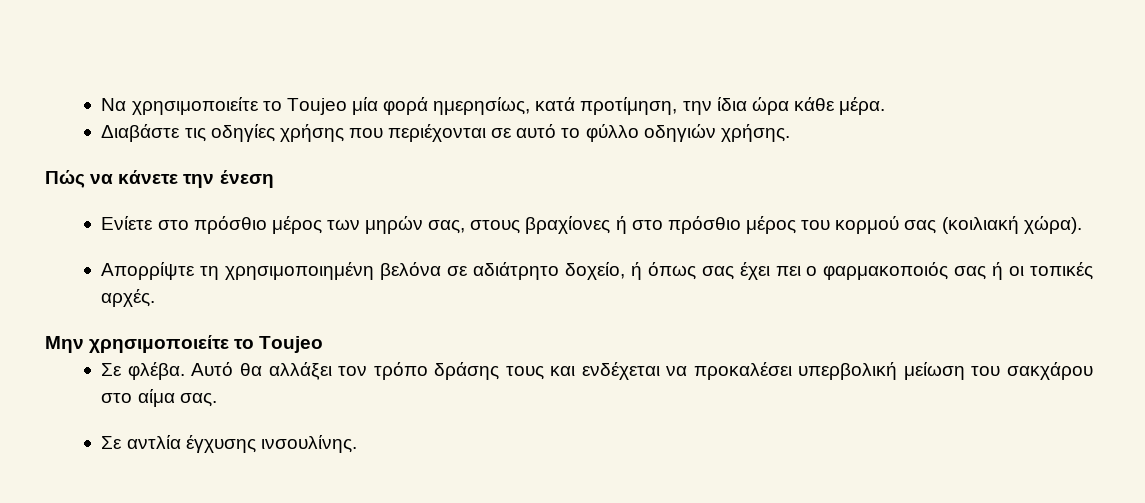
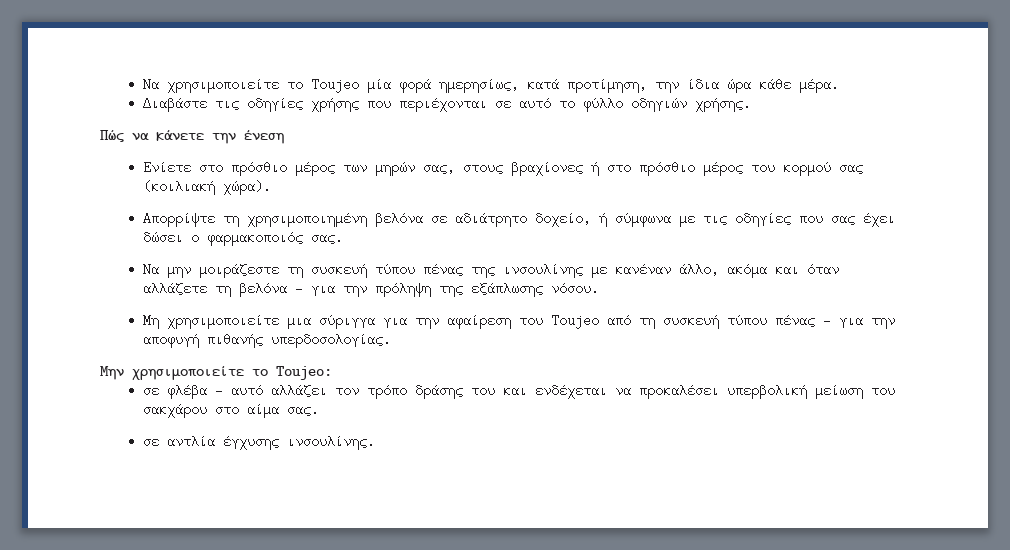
[647,262,696,280] όπως -> [614,213,823,227] σύμφωνα με τις οδηγίες που
[775,266,801,276] πει -> [142,232,183,242] δώσει
[954,262,1093,280] [101,289,156,307] [45,335,324,353] [101,362,332,380] σας ή οι τοπικές αρχές. // Μην χρησιμοποιείτε το Toujeo // Σε φλέβα. Αυτό θα αλλάξει -> [310,231,343,244] [142,262,839,278] [142,281,599,297] [142,313,895,329] [142,333,391,348] [100,366,332,380] [142,383,327,399] σας. // Να μην μοιράζεστε τη συσκευή τύπου πένας της ινσουλίνης με κανέναν άλλο, ακόμα και όταν αλλάζετε τη βελόνα - για την πρόληψη της εξάπλωσης νόσου. // Μη χρησιμοποιείτε μια σύριγγα για την αφαίρεση του Toujeo από τη συσκευή τύπου πένας - για την αποφυγή πιθανής υπερδοσολογίας. // Μην χρησιμοποιείτε το Toujeo: // σε φλέβα - αυτό αλλάζει
[505,366,544,380] τους -> [470,388,495,395] του
[101,436,123,449] Σε -> [142,439,159,446] σε

